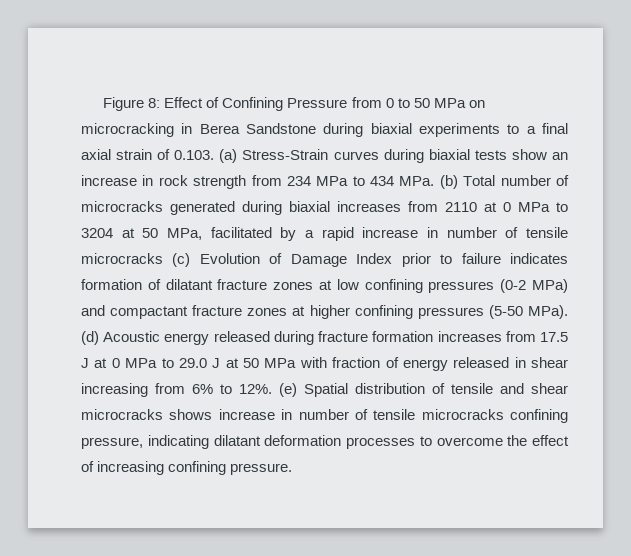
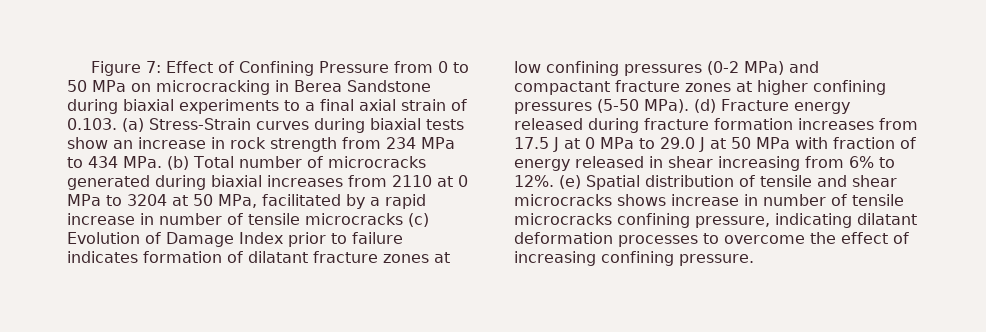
[148,98,161,108] 8: -> [146,61,162,73] 7:
[103,331,161,342] Acoustic -> [721,99,789,111] Fracture

